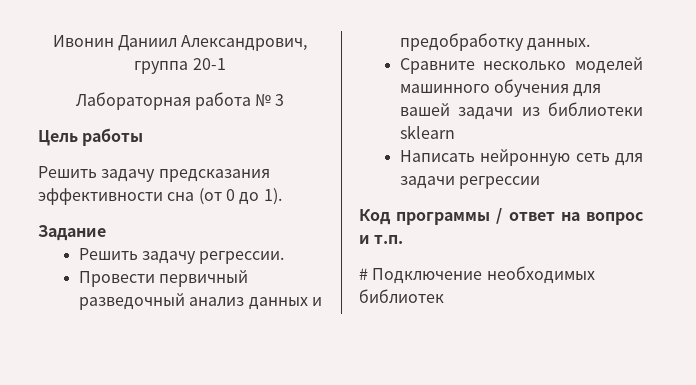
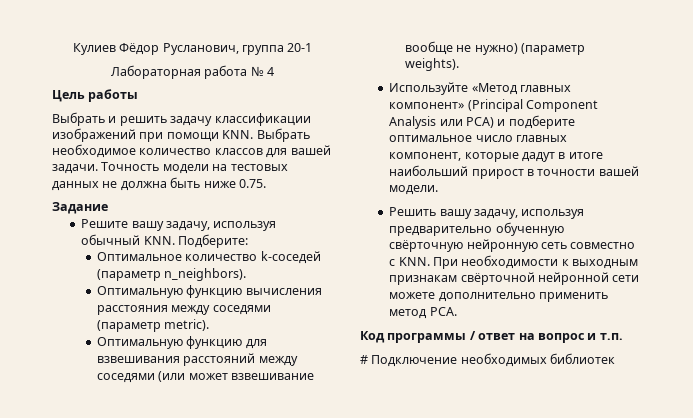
[52,35,308,51] Ивонин Даниил Александрович, -> [72,43,239,55] Кулиев Фёдор Русланович,
[275,94,285,106] 3 -> [267,67,275,76] 4
[38,166,270,182] [38,188,282,205] [38,225,106,241] [78,248,285,264] [78,270,248,287] [78,293,322,310] [399,33,590,51] [399,57,643,74] [399,79,602,97] [399,102,643,120] [399,125,455,139] [399,149,643,166] [399,176,540,189] Решить задачу предсказания эффективности сна (от 0 до 1). // Задание // Решить задачу регрессии. // Провести первичный разведочный анализ данных и предобработку данных. // Сравните несколько моделей машинного обучения для вашей задачи из библиотеки sklearn // Написать нейронную сеть для задачи регрессии -> [52,112,311,126] [52,128,310,142] [52,144,331,158] [52,162,288,174] [52,177,266,191] [52,202,108,214] [81,219,277,231] [81,234,249,248] [96,251,321,264] [96,268,247,281] [96,285,322,298] [96,305,271,315] [96,319,210,332] [96,336,267,349] [96,353,298,366] [96,371,314,383] [404,41,585,55] [404,58,459,71] [389,82,572,95] [389,99,599,112] [389,115,575,129] [389,135,568,142] [389,152,603,162] [389,165,639,179] [389,185,439,195] [389,207,585,219] [389,222,564,236] [389,239,636,252] [389,255,639,269] [389,272,640,285] [389,292,609,302] [389,307,457,319] Выбрать и решить задачу классификации изображений при помощи KNN. Выбрать необходимое количество классов для вашей задачи. Точность модели на тестовых данных не должна быть ниже 0.75. // Задание // Решите вашу задачу, используя обычный KNN. Подберите: // Оптимальное количество k-соседей (параметр n_neighbors). // Оптимальную функцию вычисления расстояния между соседями (параметр metric). // Оптимальную функцию для взвешивания расстояний между соседями (или может взвешивание вообще не нужно) (параметр weights). // Используйте «Метод главных компонент» (Principal Component Analysis или PCA) и подберите оптимальное число главных компонент, которые дадут в итоге наибольший прирост в точности вашей модели. // Решить вашу задачу, используя предварительно обученную свёрточную нейронную сеть совместно с KNN. При необходимости к выходным признакам свёрточной нейронной сети можете дополнительно применить метод PCA.

